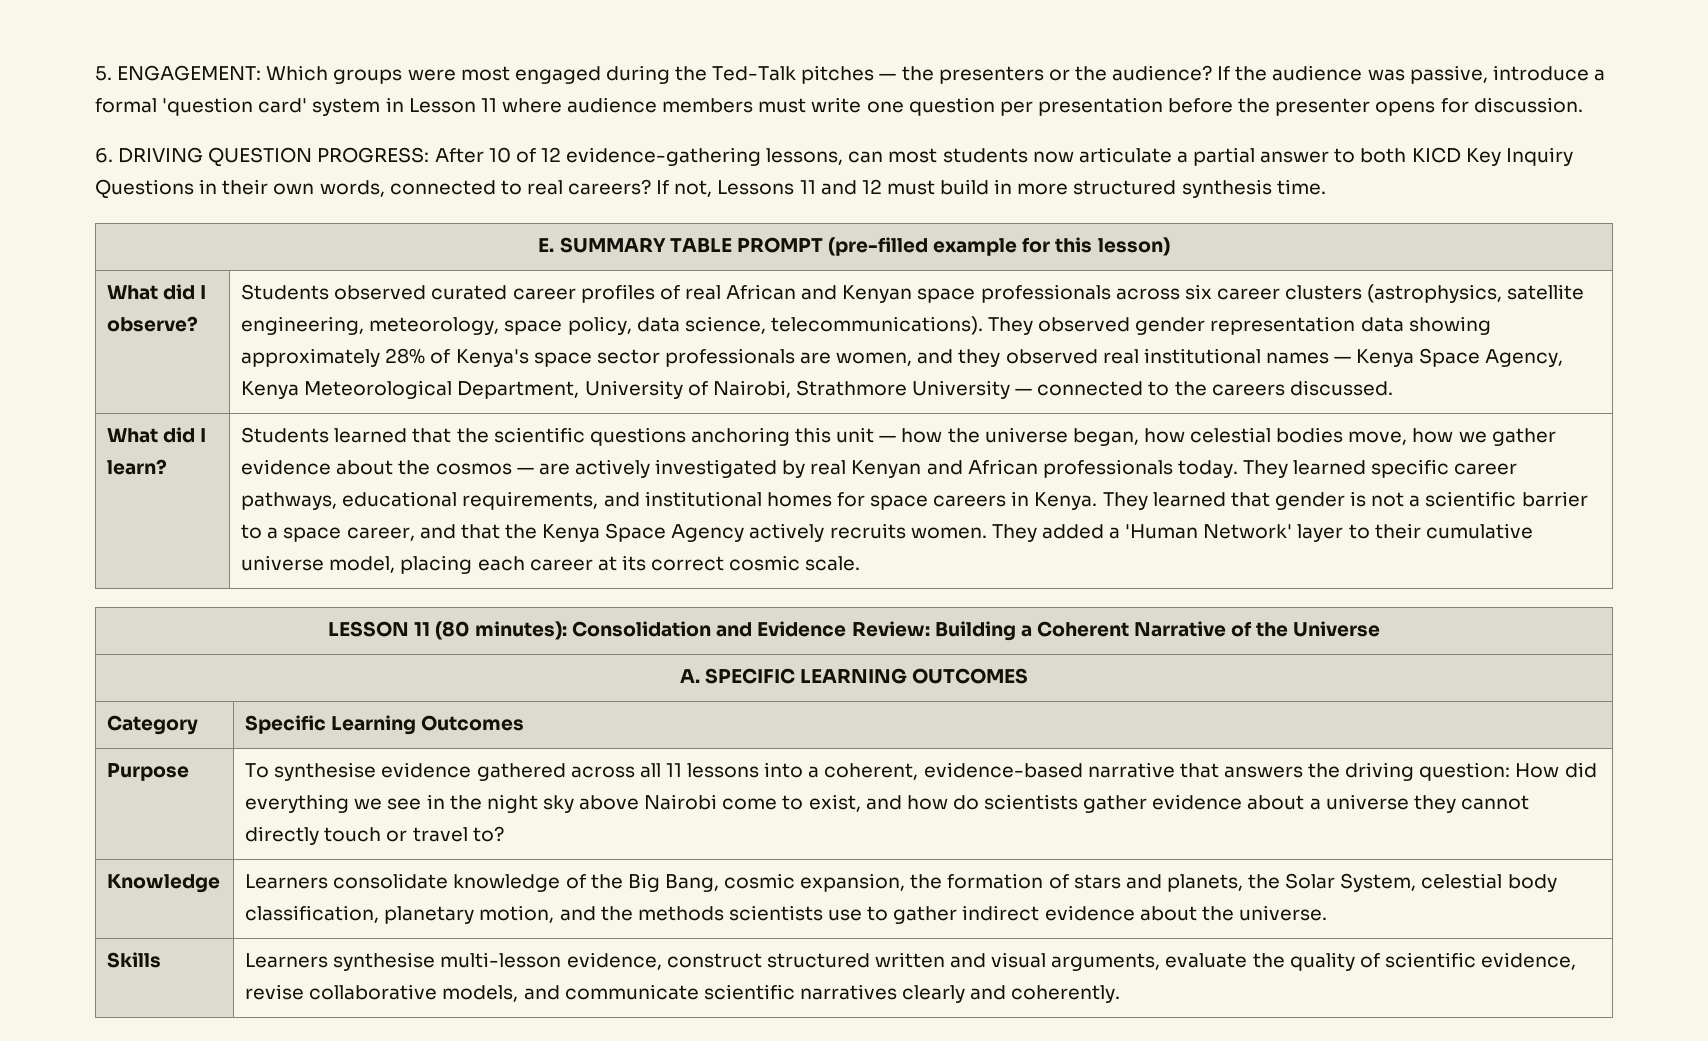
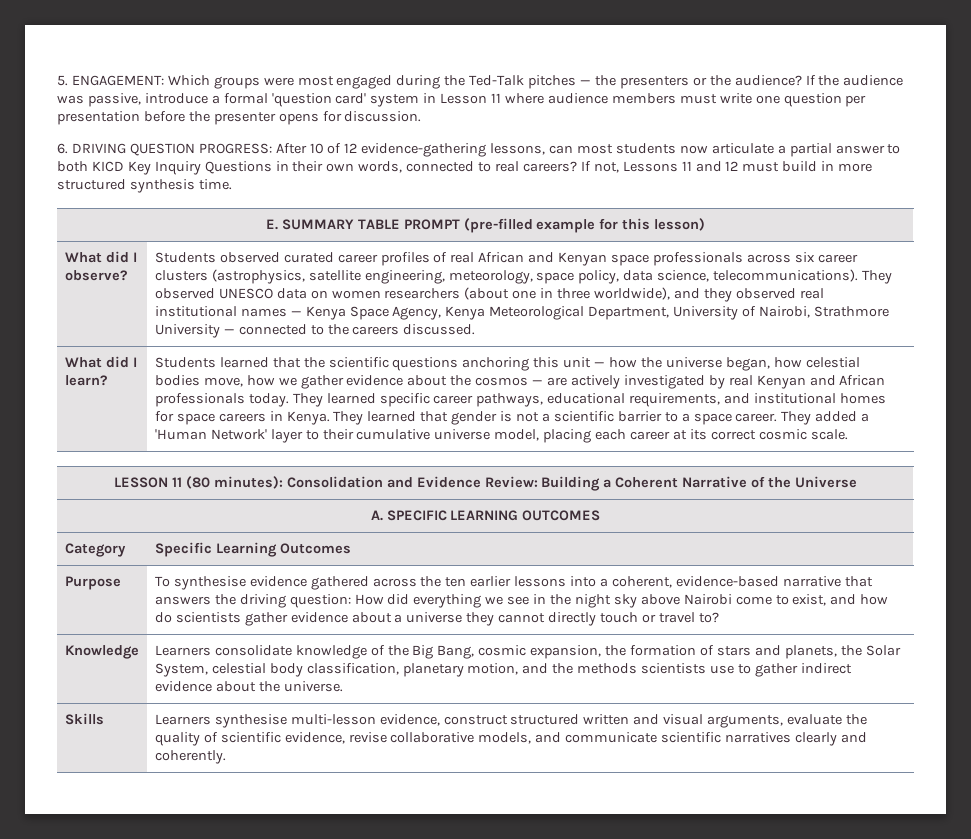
[1135,316,1491,335] [241,348,913,367] gender representation data showing approximately 28% of Kenya's space sector professionals are women, -> [218,287,671,300] UNESCO data on women researchers (about one in three worldwide),
[346,523,987,542] career, and that the Kenya Space Agency actively recruits women. -> [735,413,778,422] career.
[639,763,682,778] all 11 -> [420,576,512,587] the ten earlier

